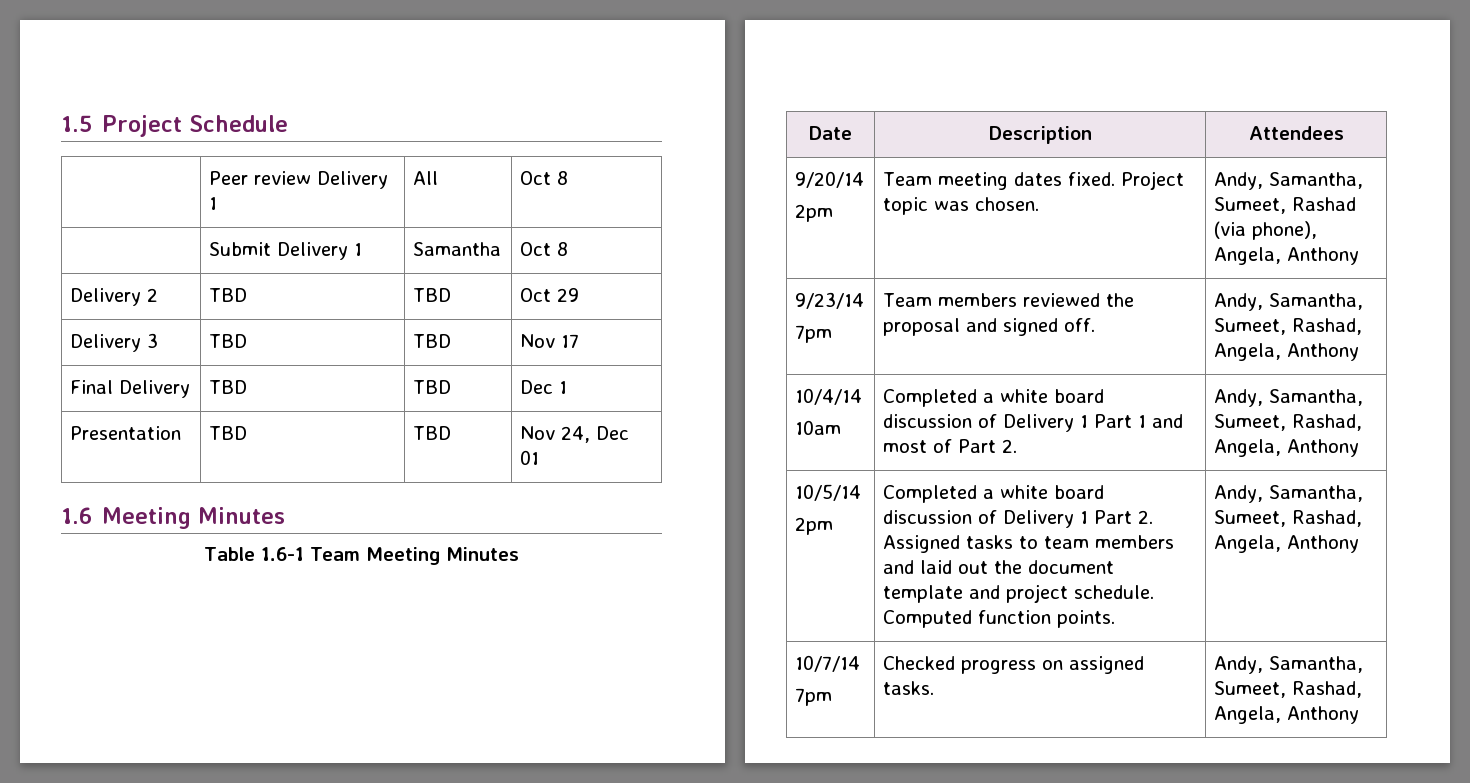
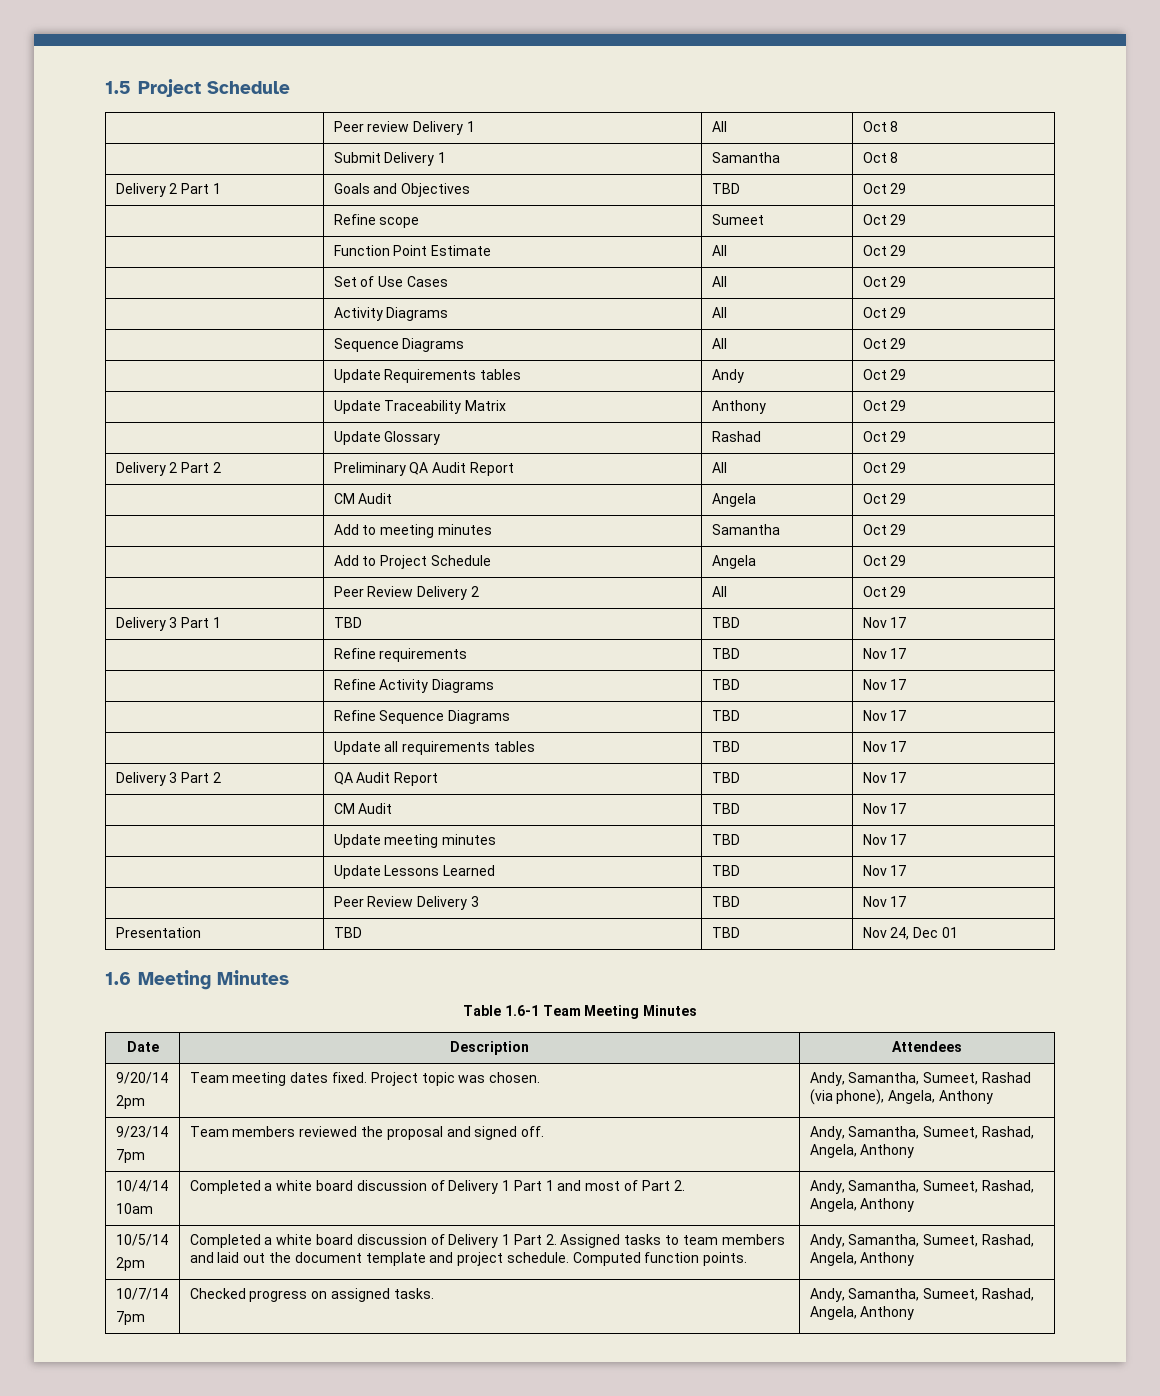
[209,288,248,302] [413,288,452,302] | TBD | TBD -> [181,183,222,194] [333,183,471,197] [711,183,740,194] [862,183,907,194] [333,214,420,228] [711,214,764,225] [862,214,907,225] [333,245,492,256] [711,245,727,256] [862,245,907,256] [333,276,449,287] [711,276,727,287] [862,276,907,287] [333,307,449,321] [711,307,727,318] [862,307,907,318] [333,338,465,352] [711,338,727,349] [862,338,907,349] [333,369,522,383] [711,369,744,383] [862,369,907,380] [333,400,507,414] [711,400,766,414] [862,400,907,411] [333,431,441,445] [711,431,761,442] [862,431,907,442] [115,462,222,476] [333,462,515,476] [711,462,727,473] [862,462,907,473] [333,493,393,504] [711,493,756,507] [862,493,907,504] [333,524,493,538] [711,524,780,535] [862,524,907,535] [333,555,492,569] [711,555,756,569] [862,555,907,566] [333,586,480,600] [711,586,727,597] Part 1 | Goals and Objectives | TBD | Oct 29 // | Refine scope | Sumeet | Oct 29 // | Function Point Estimate | All | Oct 29 // | Set of Use Cases | All | Oct 29 // | Activity Diagrams | All | Oct 29 // | Sequence Diagrams | All | Oct 29 // | Update Requirements tables | Andy | Oct 29 // | Update Traceability Matrix | Anthony | Oct 29 // | Update Glossary | Rashad | Oct 29 // Delivery 2 Part 2 | Preliminary QA Audit Report | All | Oct 29 // | CM Audit | Angela | Oct 29 // | Add to meeting minutes | Samantha | Oct 29 // | Add to Project Schedule | Angela | Oct 29 // | Peer Review Delivery 2 | All
(159, 340) none -> [181,617,222,628] Part 1
[70,380,191,398] [209,380,248,394] [413,380,452,394] [520,380,568,394] Final Delivery | TBD | TBD | Dec 1 -> [333,648,468,662] [711,648,740,659] [862,648,907,659] [333,679,495,693] [711,679,740,690] [862,679,907,690] [333,710,511,724] [711,710,740,721] [862,710,907,721] [333,741,536,755] [711,741,740,752] [862,741,907,752] [115,772,222,786] [333,772,439,786] [711,772,740,783] [862,772,907,783] [333,803,393,814] [711,803,740,814] [862,803,907,814] [333,834,497,848] [711,834,740,845] [862,834,907,845] [333,865,496,879] [711,865,740,876] [862,865,907,876] [333,896,480,910] [711,896,740,907] [862,896,907,907] | Refine requirements | TBD | Nov 17 // | Refine Activity Diagrams | TBD | Nov 17 // | Refine Sequence Diagrams | TBD | Nov 17 // | Update all requirements tables | TBD | Nov 17 // Delivery 3 Part 2 | QA Audit Report | TBD | Nov 17 // | CM Audit | TBD | Nov 17 // | Update meeting minutes | TBD | Nov 17 // | Update Lessons Learned | TBD | Nov 17 // | Peer Review Delivery 3 | TBD | Nov 17

